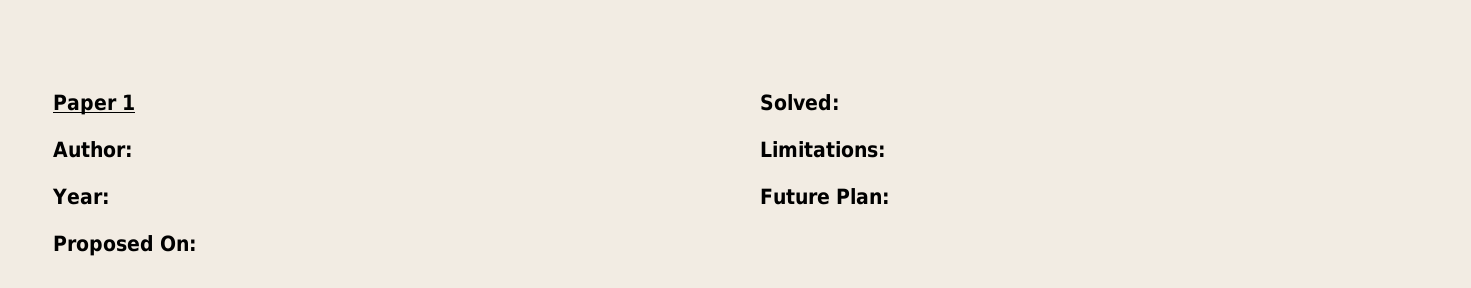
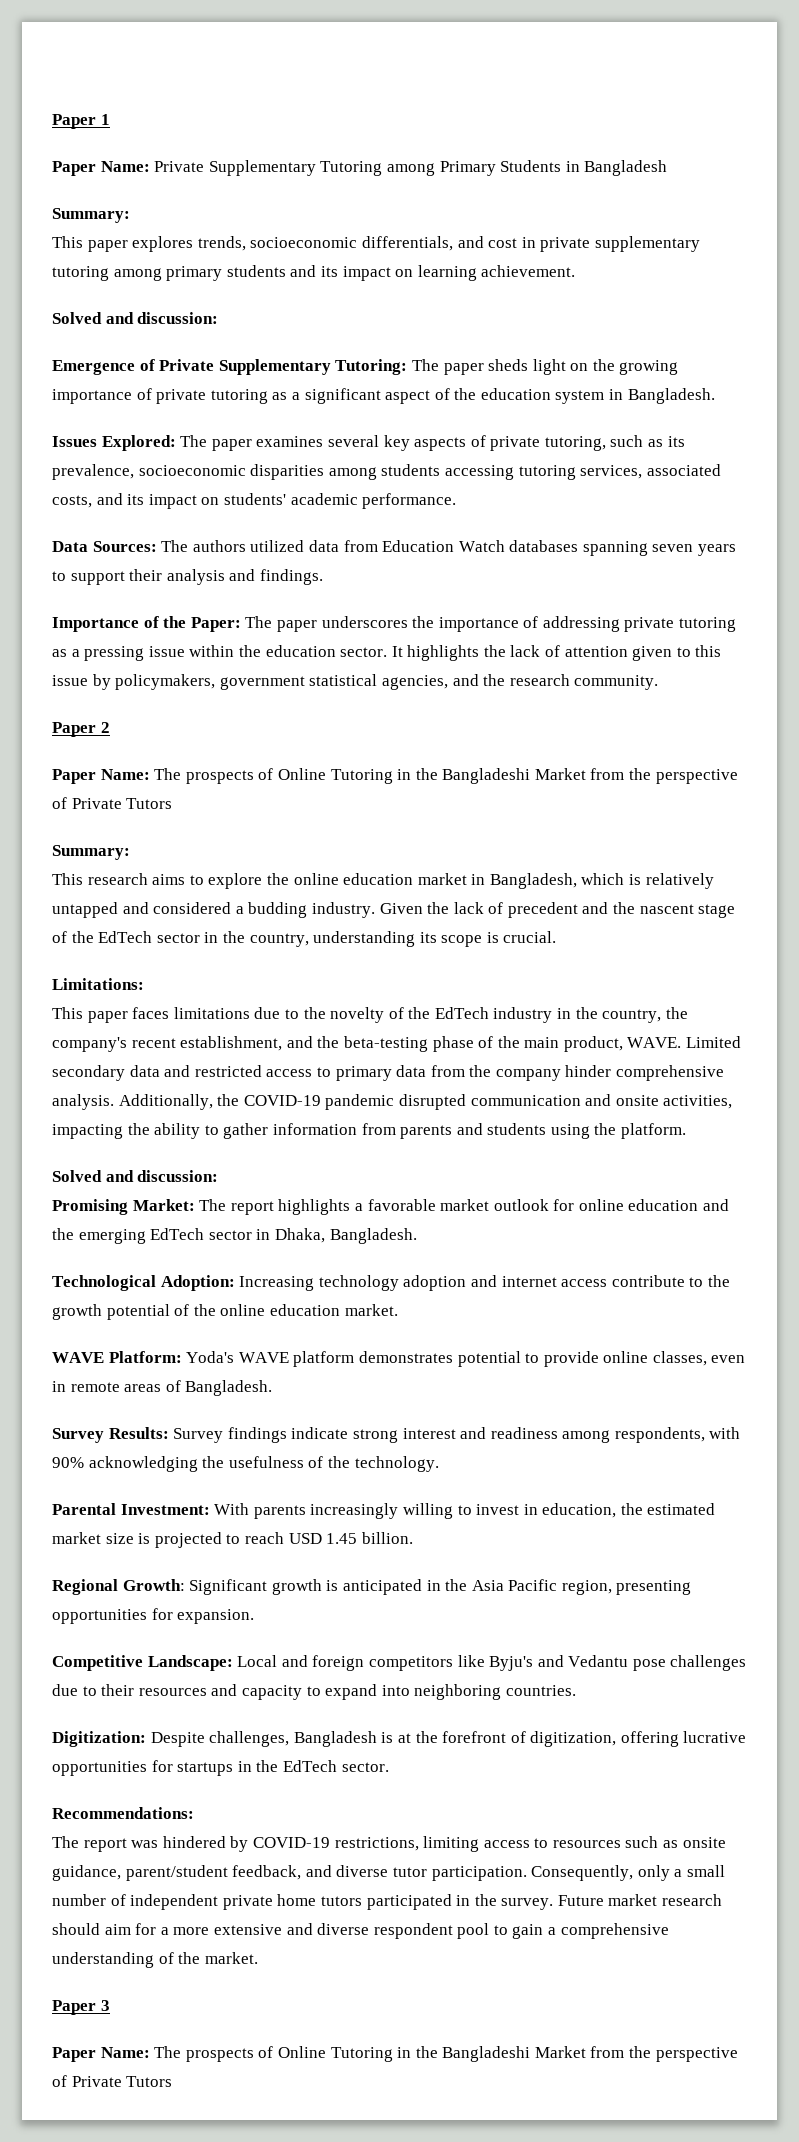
[53,141,133,158] [52,188,110,205] [53,235,197,256] [760,94,840,111] [760,141,886,158] [760,188,890,205] Author: // Year: // Proposed On: // Solved: // Limitations: // Future Plan: -> [52,160,668,176] [52,208,130,223] [52,236,700,252] [52,265,576,281] [52,312,219,324] [52,359,679,375] [52,388,715,404] [52,435,685,451] [52,464,721,480] [52,493,457,509] [52,540,737,556] [52,569,323,585] [52,616,737,632] [52,645,722,661] [52,674,659,690] [52,722,110,737] [52,768,738,784] [52,797,173,809] [52,845,130,860] [52,873,714,889] [52,902,736,918] [52,931,557,947] [52,978,144,990] [52,1007,688,1023] [52,1036,742,1052] [52,1065,725,1081] [52,1094,733,1110] [52,1123,687,1139] [52,1170,219,1182] [52,1199,730,1215] [52,1228,417,1244] [52,1275,730,1291] [52,1304,398,1320] [52,1351,746,1367] [52,1380,273,1396] [52,1427,741,1443] [52,1456,439,1472] [52,1503,716,1519] [52,1532,413,1548] [52,1579,692,1595] [52,1608,255,1624] [52,1655,747,1671] [52,1684,576,1700] [52,1731,747,1747] [52,1760,389,1776] [52,1807,194,1819] [52,1836,726,1852] [52,1865,725,1881] [52,1894,723,1910] [52,1923,669,1939] [52,1952,258,1968] [52,2000,110,2015] [52,2046,738,2062] [52,2075,173,2087] Paper Name: Private Supplementary Tutoring among Primary Students in Bangladesh // Summary: // This paper explores trends, socioeconomic differentials, and cost in private supplementary tutoring among primary students and its impact on learning achievement. // Solved and discussion: // Emergence of Private Supplementary Tutoring: The paper sheds light on the growing importance of private tutoring as a significant aspect of the education system in Bangladesh. // Issues Explored: The paper examines several key aspects of private tutoring, such as its prevalence, socioeconomic disparities among students accessing tutoring services, associated costs, and its impact on students' academic performance. // Data Sources: The authors utilized data from Education Watch databases spanning seven years to support their analysis and findings. // Importance of the Paper: The paper underscores the importance of addressing private tutoring as a pressing issue within the education sector. It highlights the lack of attention given to this issue by policymakers, government statistical agencies, and the research community. // Paper 2 // Paper Name: The prospects of Online Tutoring in the Bangladeshi Market from the perspective of Private Tutors // Summary: // This research aims to explore the online education market in Bangladesh, which is relatively untapped and considered a budding industry. Given the lack of precedent and the nascent stage of the EdTech sector in the country, understanding its scope is crucial. // Limitations: // This paper faces limitations due to the novelty of the EdTech industry in the country, the company's recent establishment, and the beta-testing phase of the main product, WAVE. Limited secondary data and restricted access to primary data from the company hinder comprehensive analysis. Additionally, the COVID-19 pandemic disrupted communication and onsite activities, impacting the ability to gather information from parents and students using the platform. // Solved and discussion: // Promising Market: The report highlights a favorable market outlook for online education and the emerging EdTech sector in Dhaka, Bangladesh. // Technological Adoption: Increasing technology adoption and internet access contribute to the growth potential of the online education market. // WAVE Platform: Yoda's WAVE platform demonstrates potential to provide online classes, even in remote areas of Bangladesh. // Survey Results: Survey findings indicate strong interest and readiness among respondents, with 90% acknowledging the usefulness of the technology. // Parental Investment: With parents increasingly willing to invest in education, the estimated market size is projected to reach USD 1.45 billion. // Regional Growth: Significant growth is anticipated in the Asia Pacific region, presenting opportunities for expansion. // Competitive Landscape: Local and foreign competitors like Byju's and Vedantu pose challenges due to their resources and capacity to expand into neighboring countries. // Digitization: Despite challenges, Bangladesh is at the forefront of digitization, offering lucrative opportunities for startups in the EdTech sector. // Recommendations: // The report was hindered by COVID-19 restrictions, limiting access to resources such as onsite guidance, parent/student feedback, and diverse tutor participation. Consequently, only a small number of independent private home tutors participated in the survey. Future market research should aim for a more extensive and diverse respondent pool to gain a comprehensive understanding of the market. // Paper 3 // Paper Name: The prospects of Online Tutoring in the Bangladeshi Market from the perspective of Private Tutors

